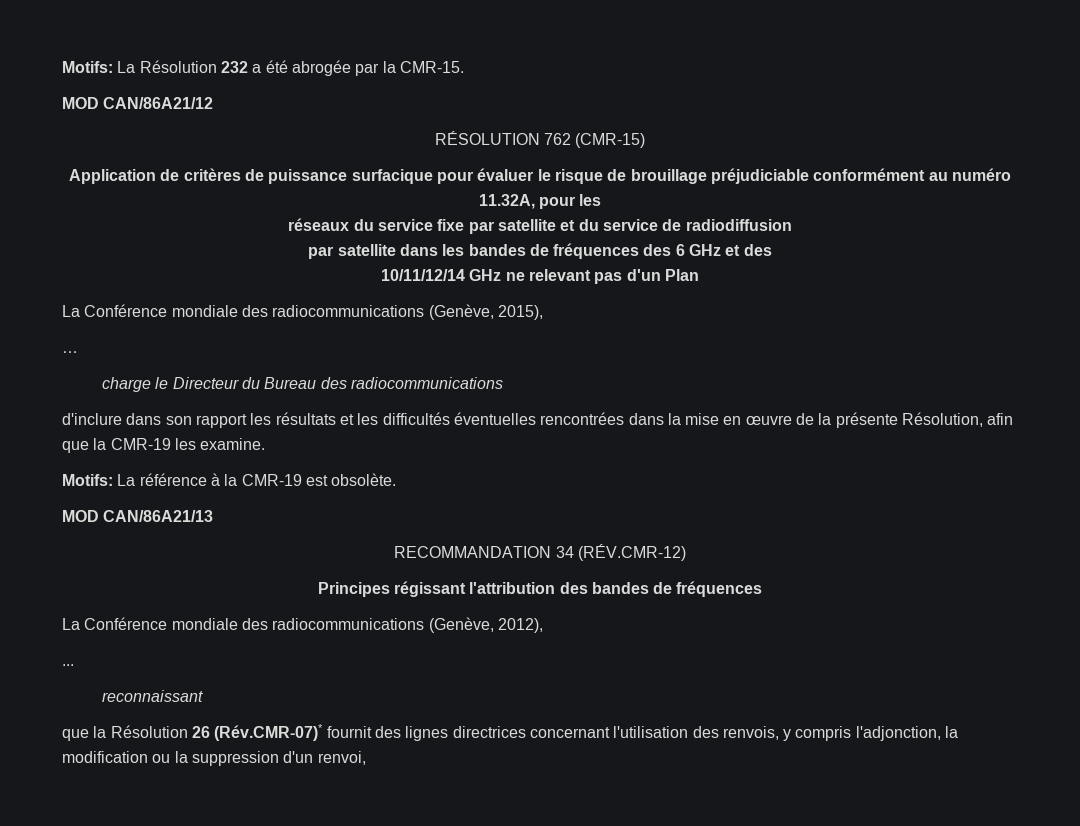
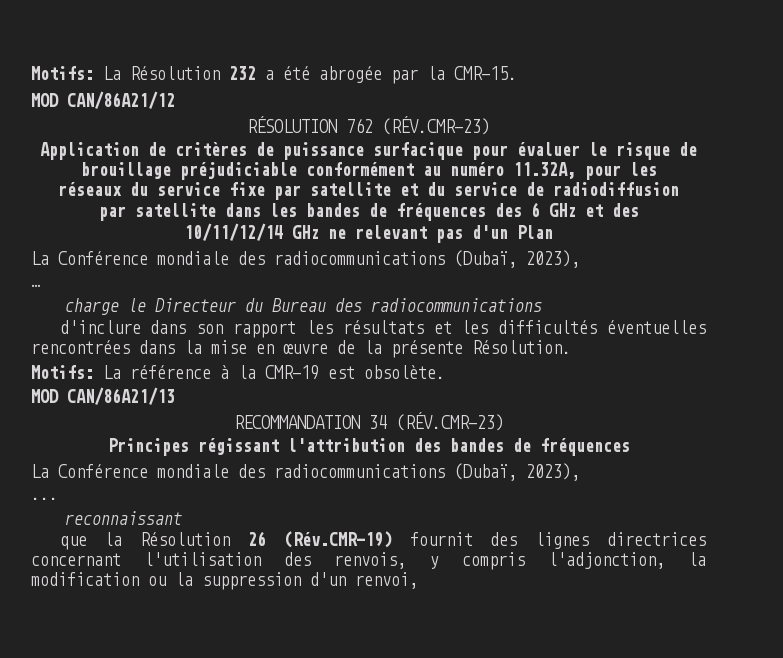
[575,133,646,148] (CMR-15) -> [382,116,490,135] (RÉV.CMR-23)
[428,304,543,320] (Genève, 2015), -> [454,250,580,268] (Dubaï, 2023),
[902,412,1014,427] [62,438,266,453] Résolution, afin que la CMR-19 les examine. -> [472,340,571,354] Résolution.
[577,544,686,561] (RÉV.CMR-12) -> [395,412,504,431] (RÉV.CMR-23)
[428,617,543,633] (Genève, 2012), -> [454,463,580,481] (Dubaï, 2023),
[214,724,324,741] (Rév.CMR-07)* -> [283,531,392,548] (Rév.CMR-19)

